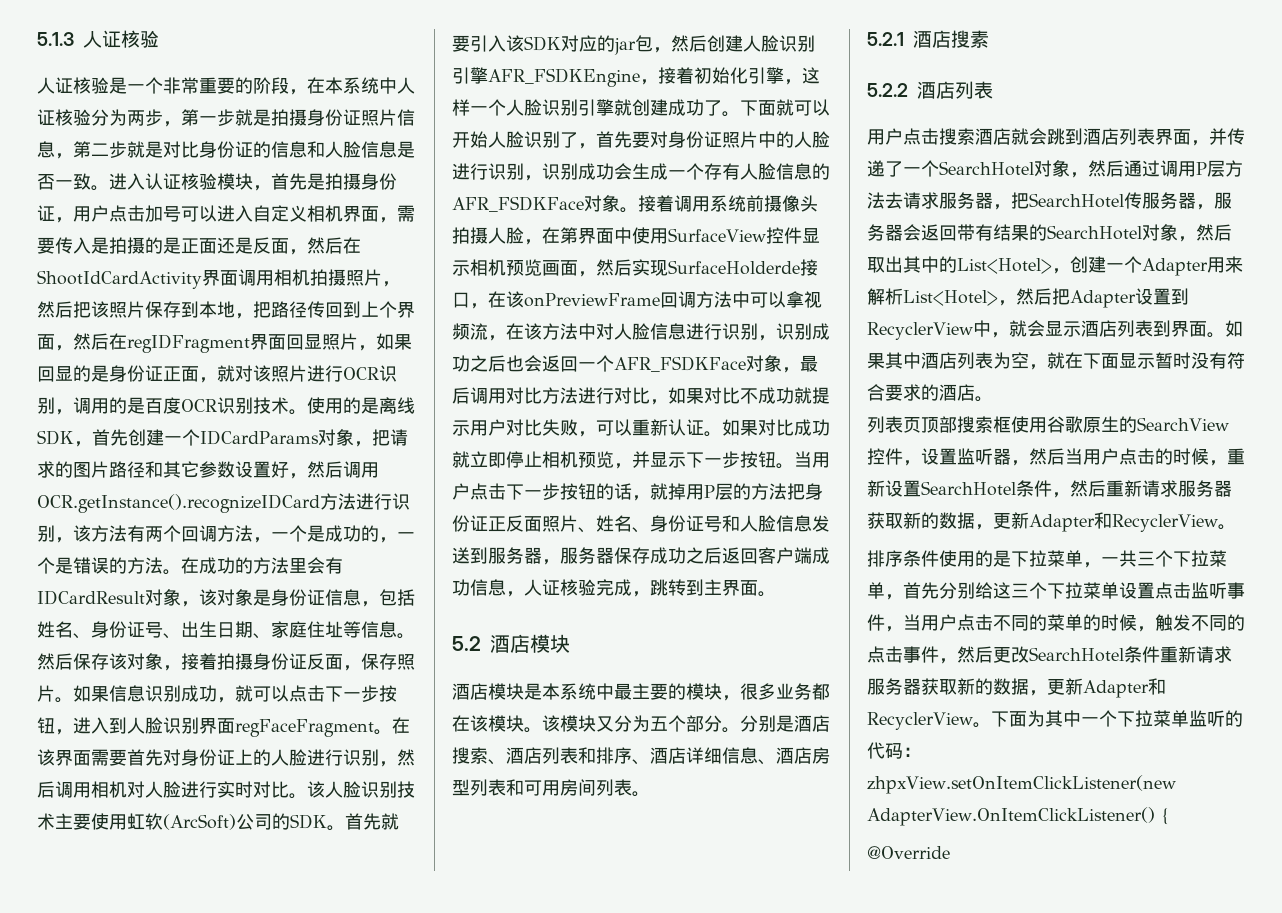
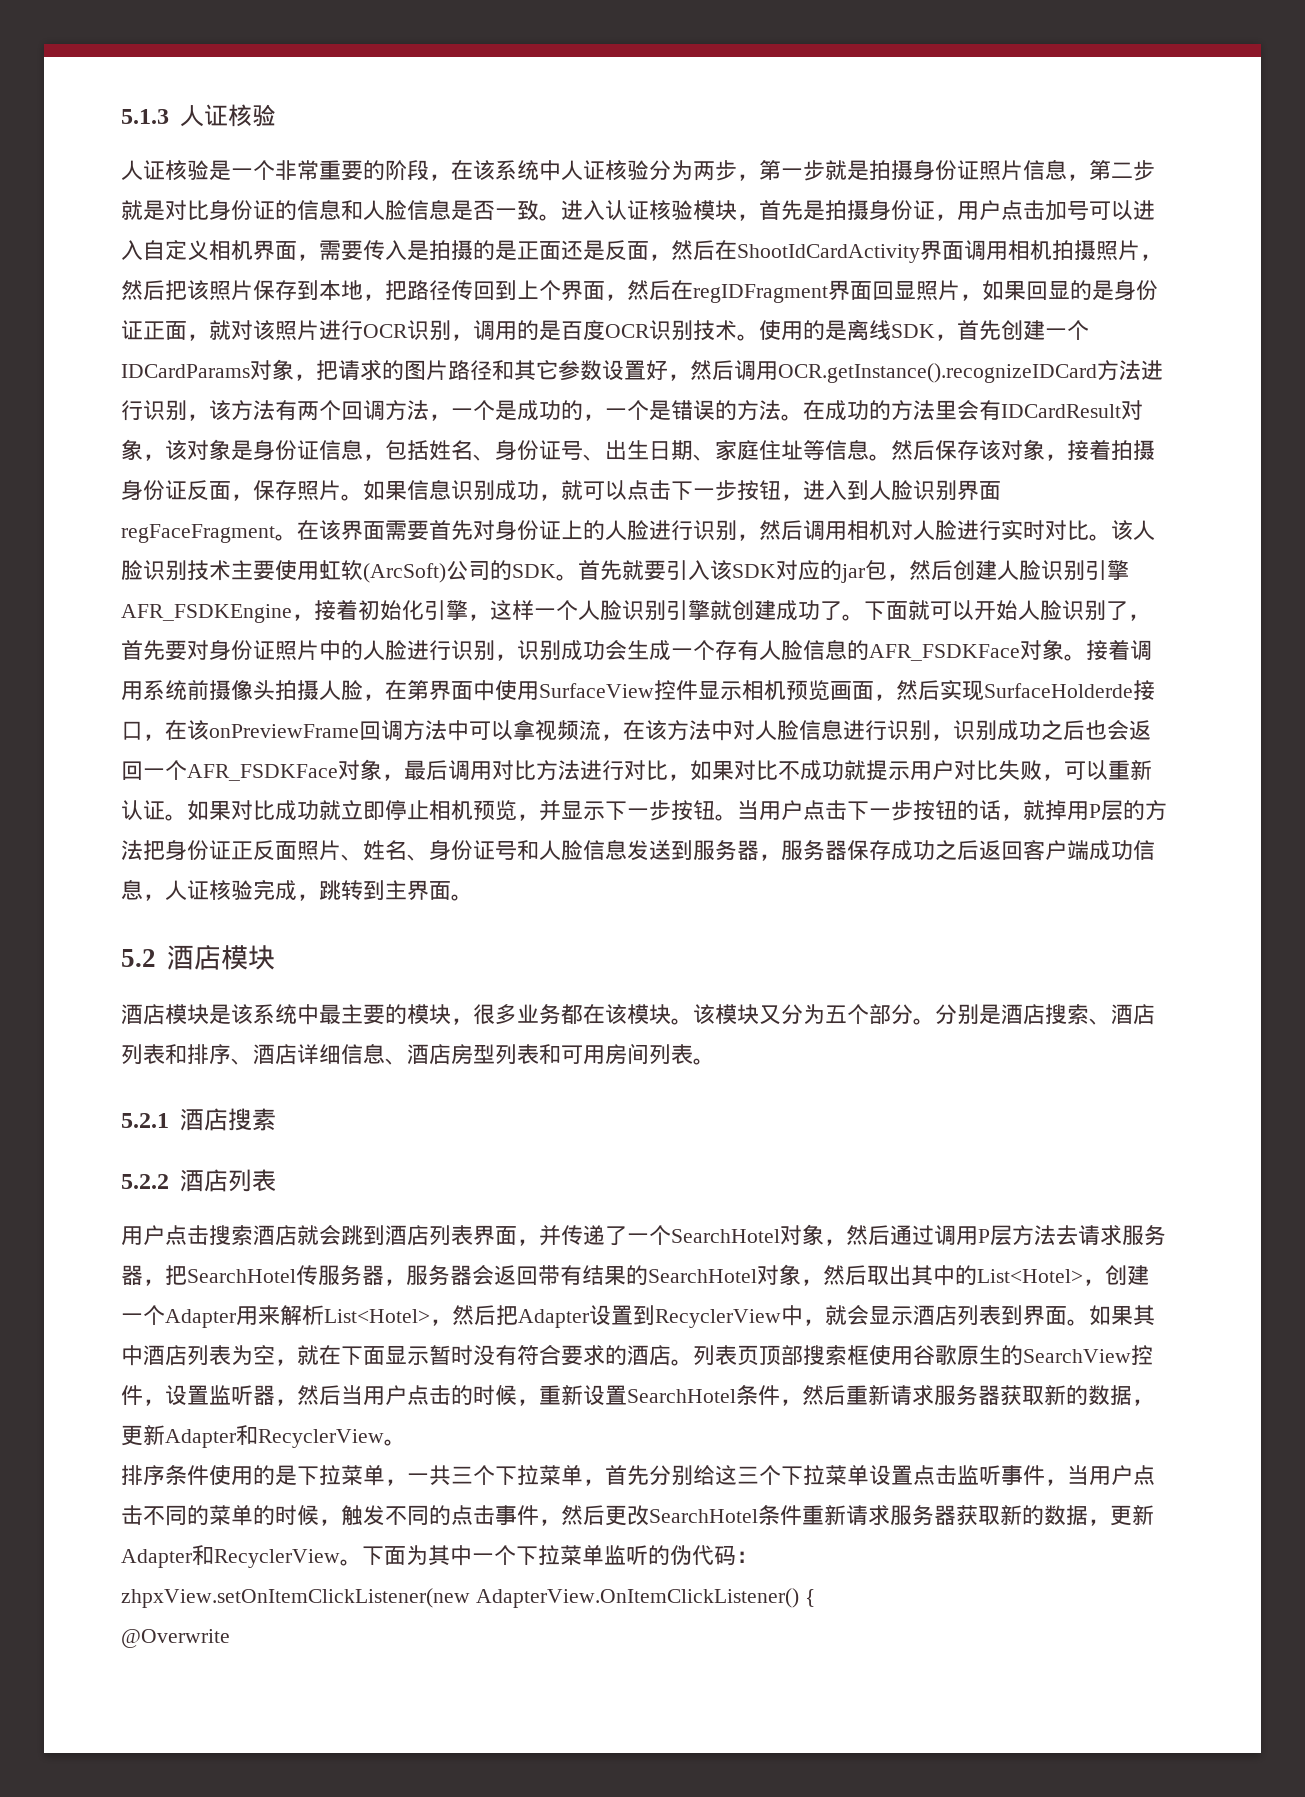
[325,77,343,94] 本 -> [473,160,495,180] 该
[542,683,560,700] 本 -> [231,1004,253,1024] 该
(993, 399) // -> (693, 1362) none
(1243, 718) none -> [670,1545,692,1565] 伪
[867,846,950,859] @Override -> [121,1629,230,1648] @Overwrite

